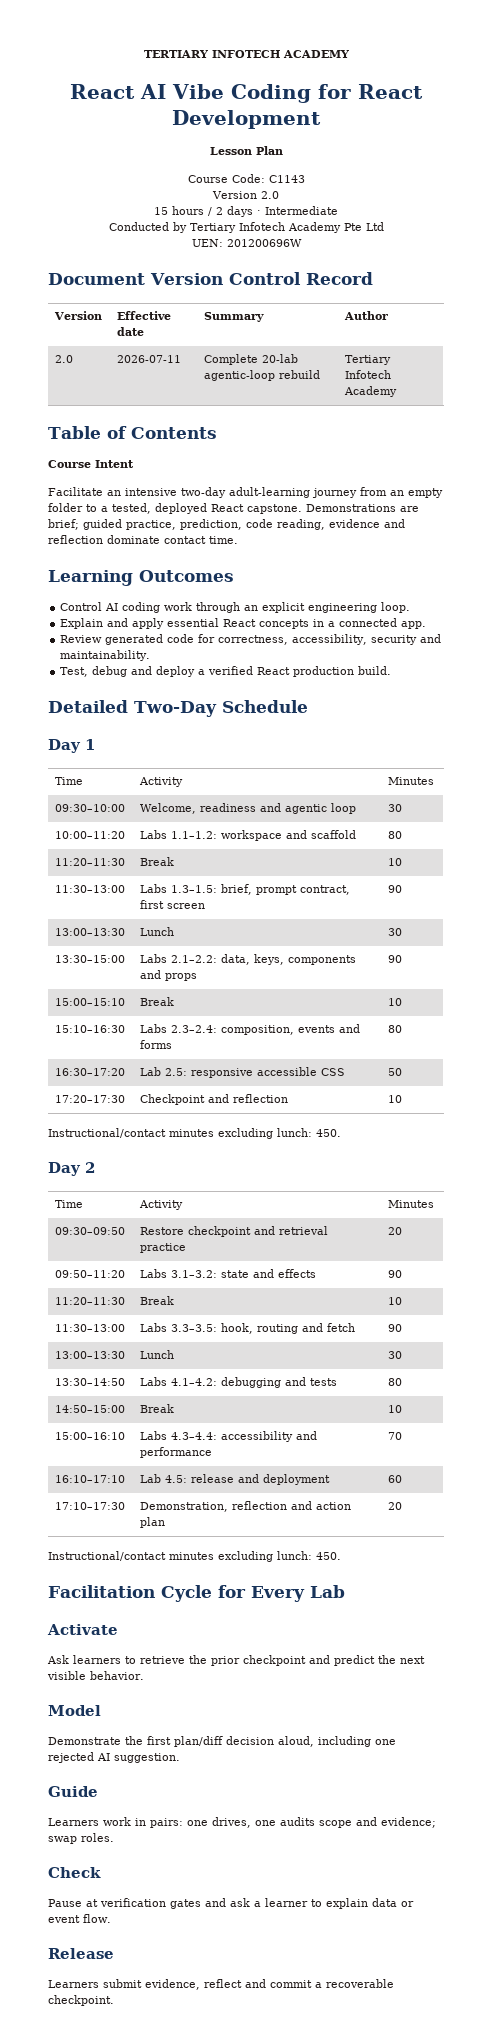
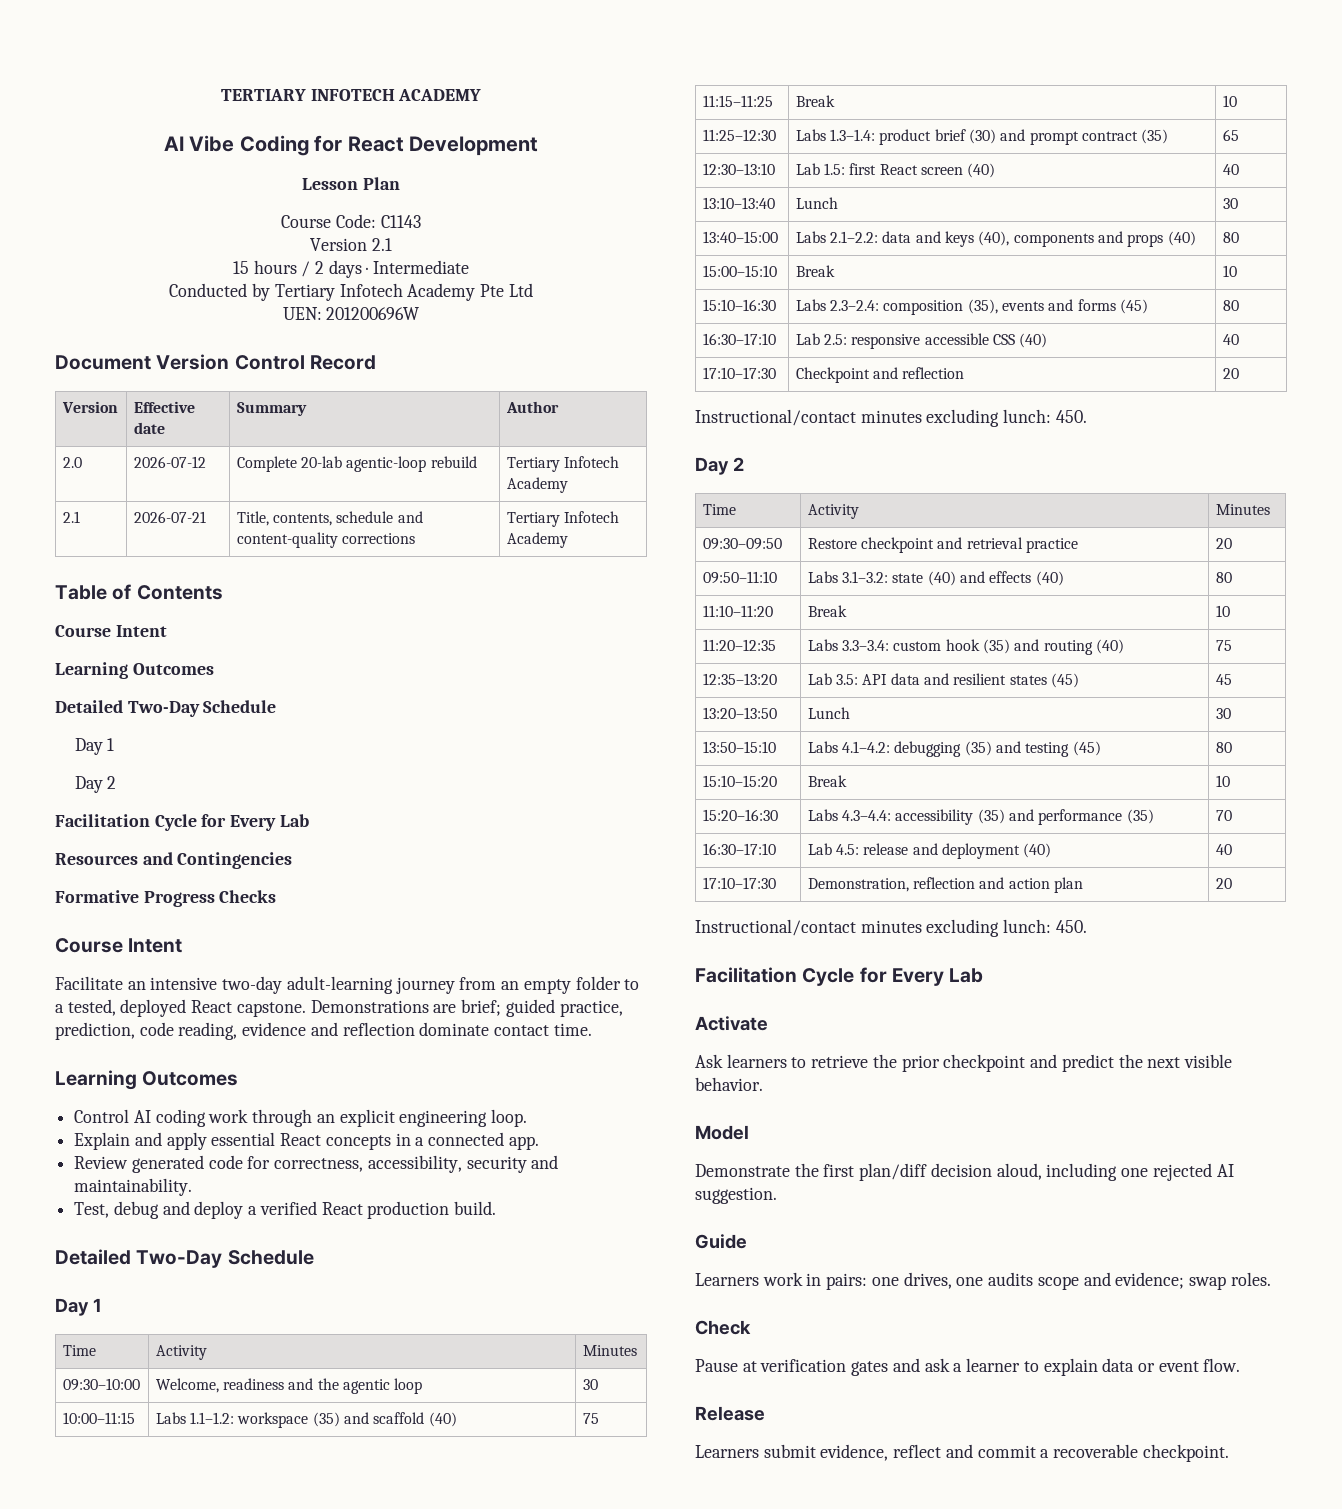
[70,84,135,99] React -> (482, 95) none
[261,191,279,199] 2.0 -> [371,238,392,251] 2.1
[117,355,182,363] 2026-07-11 -> [133,456,206,468] 2026-07-12
(398, 391) none -> [62,511,80,523] [133,511,206,523] [236,511,423,526] [236,532,416,548] [506,511,620,527] [506,532,568,548] // 2.1 | 2026-07-21 | Title, contents, schedule and content-quality corrections | Tertiary Infotech Academy
(134, 464) none -> [55,662,214,679] [55,700,277,717] [74,738,115,755] [74,776,117,793] [55,814,309,831] [55,852,293,869] [55,890,277,907] [55,938,183,953] // Learning Outcomes // Detailed Two-Day Schedule // Day 1 // Day 2 // Facilitation Cycle for Every Lab // Resources and Contingencies // Formative Progress Checks // Course Intent
(282, 807) none -> [317,1378,339,1390] the
[55,831,126,839] 10:00–11:20 -> [62,1412,135,1424] 10:00–11:15
(283, 835) none -> [312,1412,340,1427] (35)
[388,831,403,839] [55,858,126,866] [140,857,175,866] [388,858,403,866] [55,885,126,893] [140,884,351,895] [140,900,206,909] [388,885,403,893] [55,928,126,936] [140,927,175,936] [388,928,403,936] [55,955,126,963] | 80 // 11:20–11:30 | Break | 10 // 11:30–13:00 | Labs 1.3–1.5: brief, prompt contract, first screen | 90 // 13:00–13:30 | Lunch | 30 // 13:30–15:00 -> [428,1412,457,1427] [582,1413,599,1424] [702,95,773,107] [795,95,835,107] [1222,95,1237,107] [702,129,776,141] [795,129,1169,145] [1222,129,1239,141] [702,163,775,175] [795,163,996,178] [1222,164,1239,175] [702,197,775,209] [795,197,838,209] [1222,198,1238,209] [702,231,778,243] (40) | 75 // 11:15–11:25 | Break | 10 // 11:25–12:30 | Labs 1.3–1.4: product brief (30) and prompt contract (35) | 65 // 12:30–13:10 | Lab 1.5: first React screen (40) | 40 // 13:10–13:40 | Lunch | 30 // 13:40–15:00
[221,954,285,965] data, keys, -> [882,231,1010,247] data and keys (40),
[388,955,403,963] | 90 -> [1167,231,1196,246] [1222,232,1239,243] (40) | 80
[221,1025,295,1035] composition, -> [883,299,998,315] composition (35),
[388,1025,403,1033] [55,1068,126,1076] | 80 // 16:30–17:20 -> [1120,299,1149,314] [1222,300,1239,311] [702,333,776,345] (45) | 80 // 16:30–17:10
[388,1068,403,1076] [55,1095,126,1103] | 50 // 17:20–17:30 -> [1019,333,1048,348] [1222,334,1239,345] [702,367,776,379] (40) | 40 // 17:10–17:30
[388,1095,403,1103] 10 -> [1222,368,1239,379] 20
[55,1270,126,1278] 09:50–11:20 -> [702,571,777,584] 09:50–11:10
(250, 1274) none -> [927,571,956,586] (40)
[388,1270,403,1278] [55,1297,126,1305] [140,1296,175,1305] [388,1297,403,1305] [55,1324,126,1332] [140,1323,356,1334] [388,1324,403,1332] [55,1351,126,1359] [140,1350,175,1359] [388,1351,403,1359] [55,1378,126,1386] | 90 // 11:20–11:30 | Break | 10 // 11:30–13:00 | Labs 3.3–3.5: hook, routing and fetch | 90 // 13:00–13:30 | Lunch | 30 // 13:30–14:50 -> [1035,571,1064,586] [1215,572,1232,583] [702,605,773,617] [807,605,847,617] [1215,605,1230,617] [702,639,776,651] [807,639,1125,655] [1215,640,1232,651] [702,673,777,685] [807,673,1080,688] [1215,674,1232,685] [702,707,777,719] [807,707,850,719] [1215,708,1231,719] [702,741,776,753] (40) | 80 // 11:10–11:20 | Break | 10 // 11:20–12:35 | Labs 3.3–3.4: custom hook (35) and routing (40) | 75 // 12:35–13:20 | Lab 3.5: API data and resilient states (45) | 45 // 13:20–13:50 | Lunch | 30 // 13:50–15:10
[285,1377,338,1386] [388,1378,403,1386] [55,1405,126,1413] [140,1404,175,1413] [388,1405,403,1413] [55,1432,126,1440] and tests | 80 // 14:50–15:00 | Break | 10 // 15:00–16:10 -> [964,741,1101,757] [1215,742,1232,753] [702,775,777,787] [807,775,847,787] [1215,775,1230,787] [702,809,778,821] (35) and testing (45) | 80 // 15:10–15:20 | Break | 10 // 15:20–16:30
(294, 1436) none -> [977,809,1005,824] (35)
(213, 1452) none -> [1126,809,1154,824] (35)
[55,1475,126,1483] 16:10–17:10 -> [702,843,776,855] 16:30–17:10
[388,1475,403,1483] | 60 -> [1023,843,1052,858] [1215,844,1232,855] (40) | 40

